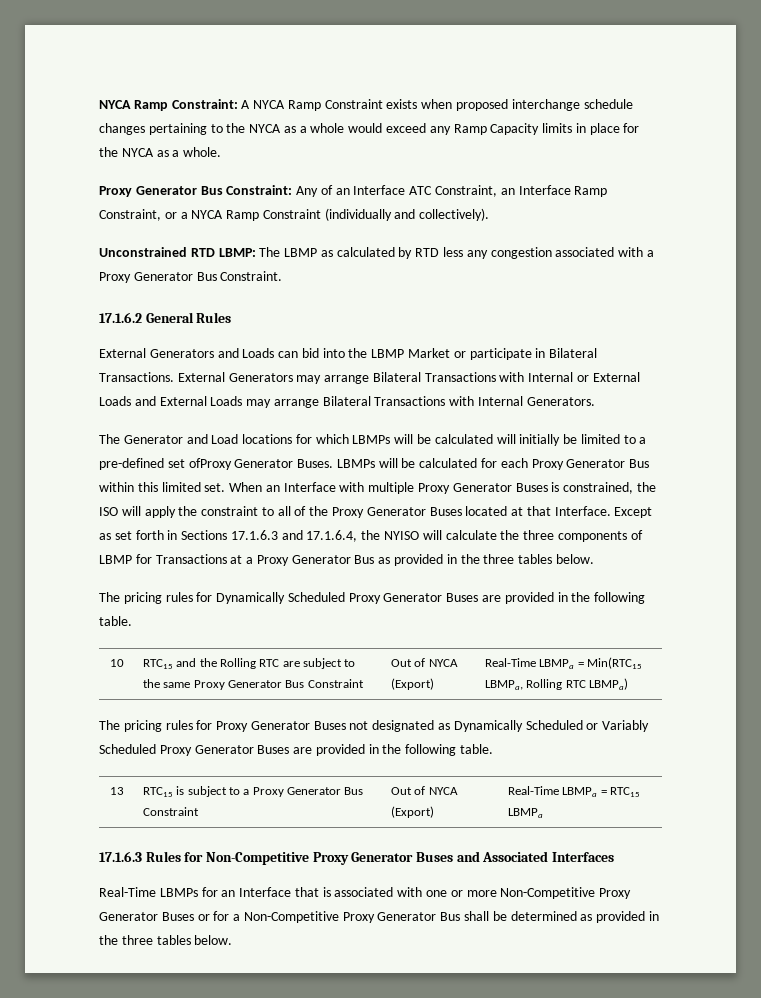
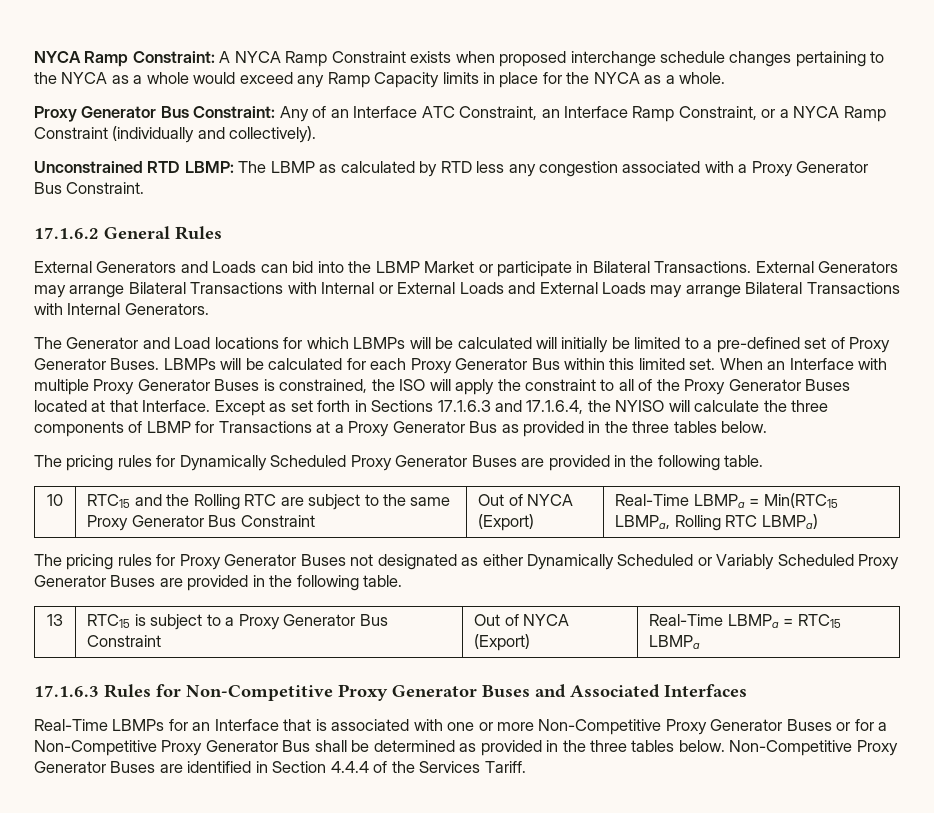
[188,458,232,470] ofProxy -> [830,337,891,353] of Proxy
(451, 726) none -> [482,554,523,566] either
(233, 940) none -> [729,740,898,756] [34,761,526,773] Non-Competitive Proxy Generator Buses are identified in Section 4.4.4 of the Services Tariff.

